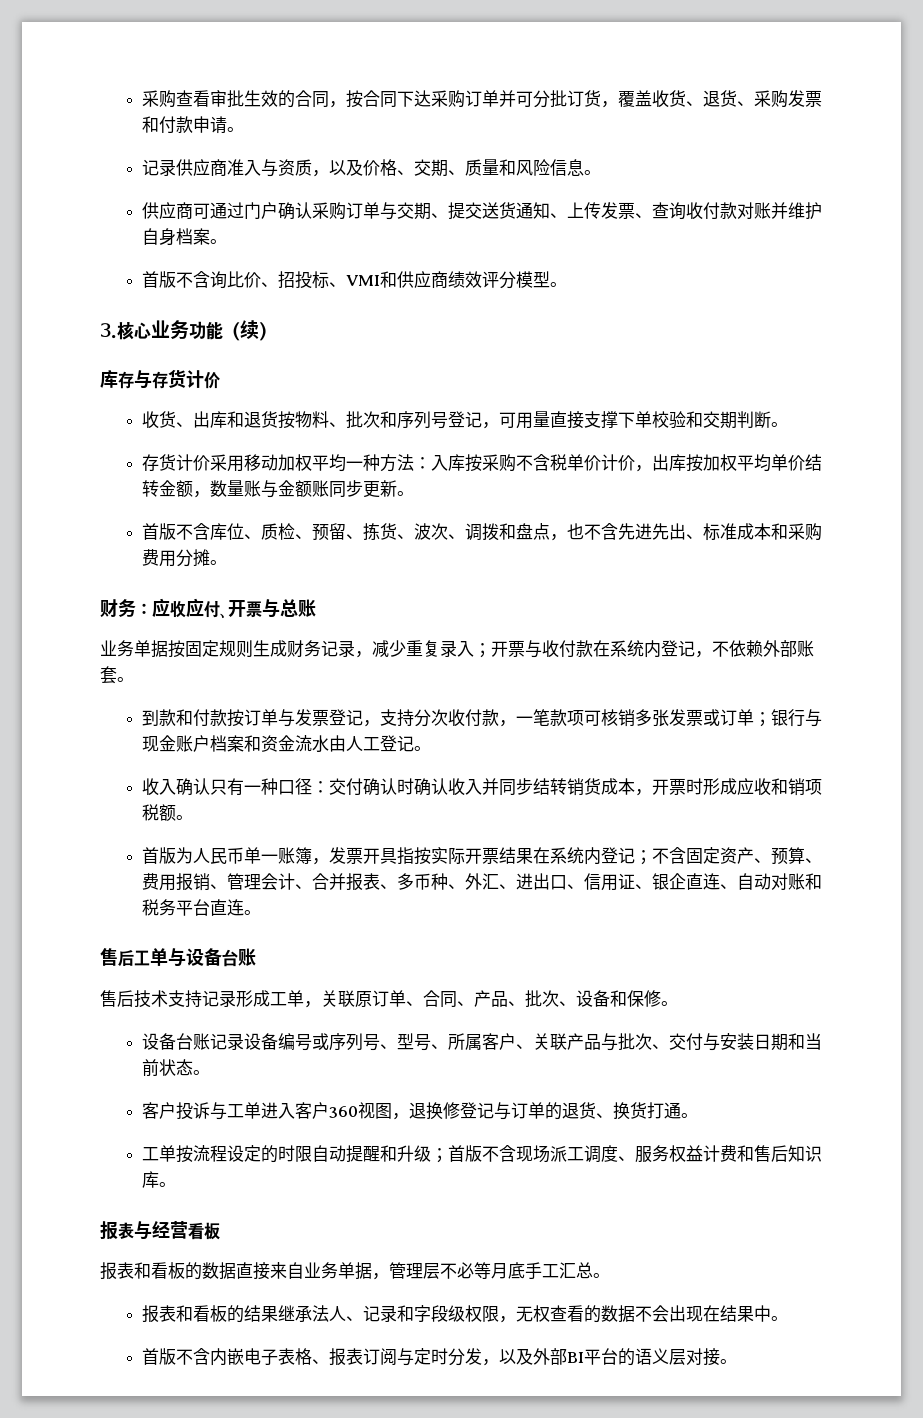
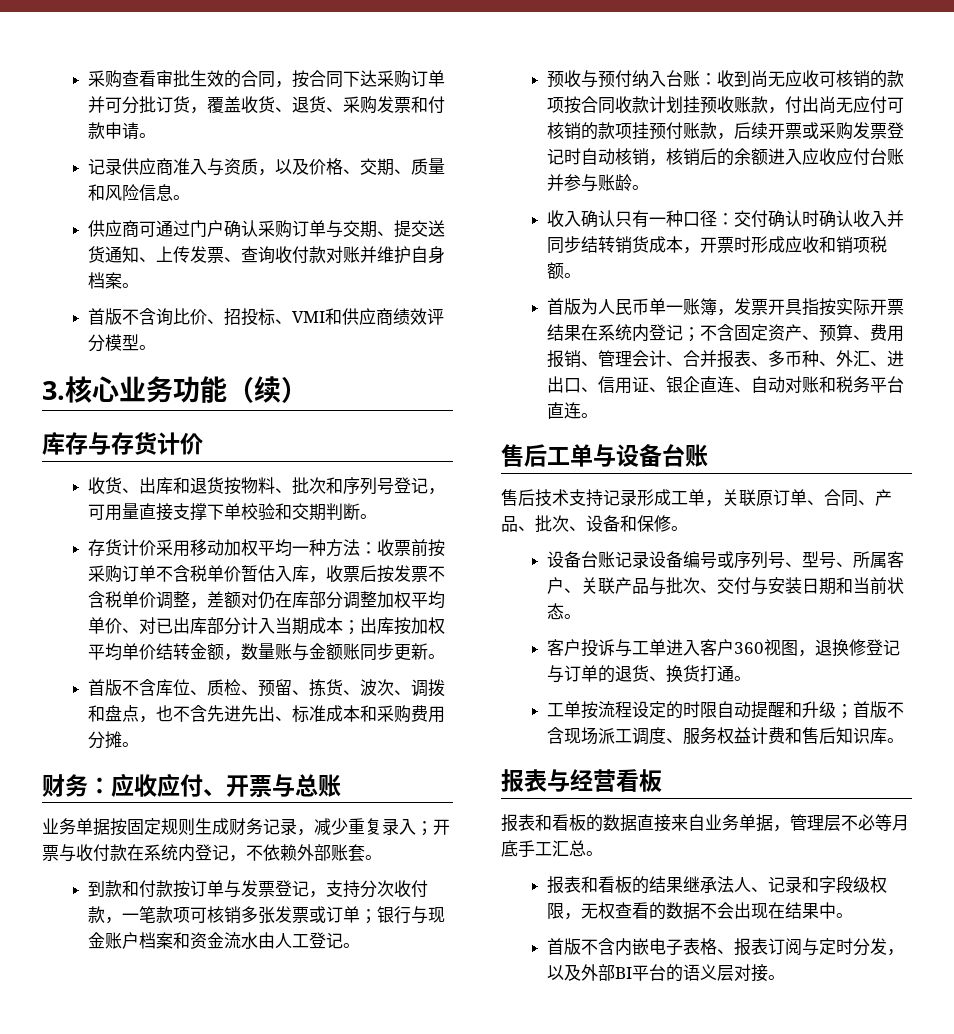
[431,454,653,472] 入库按采购不含税单价计价， -> [377,539,446,557] [88,565,446,583] [88,591,446,609] [88,617,361,635] 收票前按采购订单不含税单价暂估入库，收票后按发票不含税单价调整，差额对仍在库部分调整加权平均单价、对已出库部分计入当期成本；
(432, 748) none -> [547,70,905,88] [547,96,905,114] [547,122,905,140] [547,148,905,166] [547,174,650,192] // 预收与预付纳入台账：收到尚无应收可核销的款项按合同收款计划挂预收账款，付出尚无应付可核销的款项挂预付账款，后续开票或采购发票登记时自动核销，核销后的余额进入应收应付台账并参与账龄。

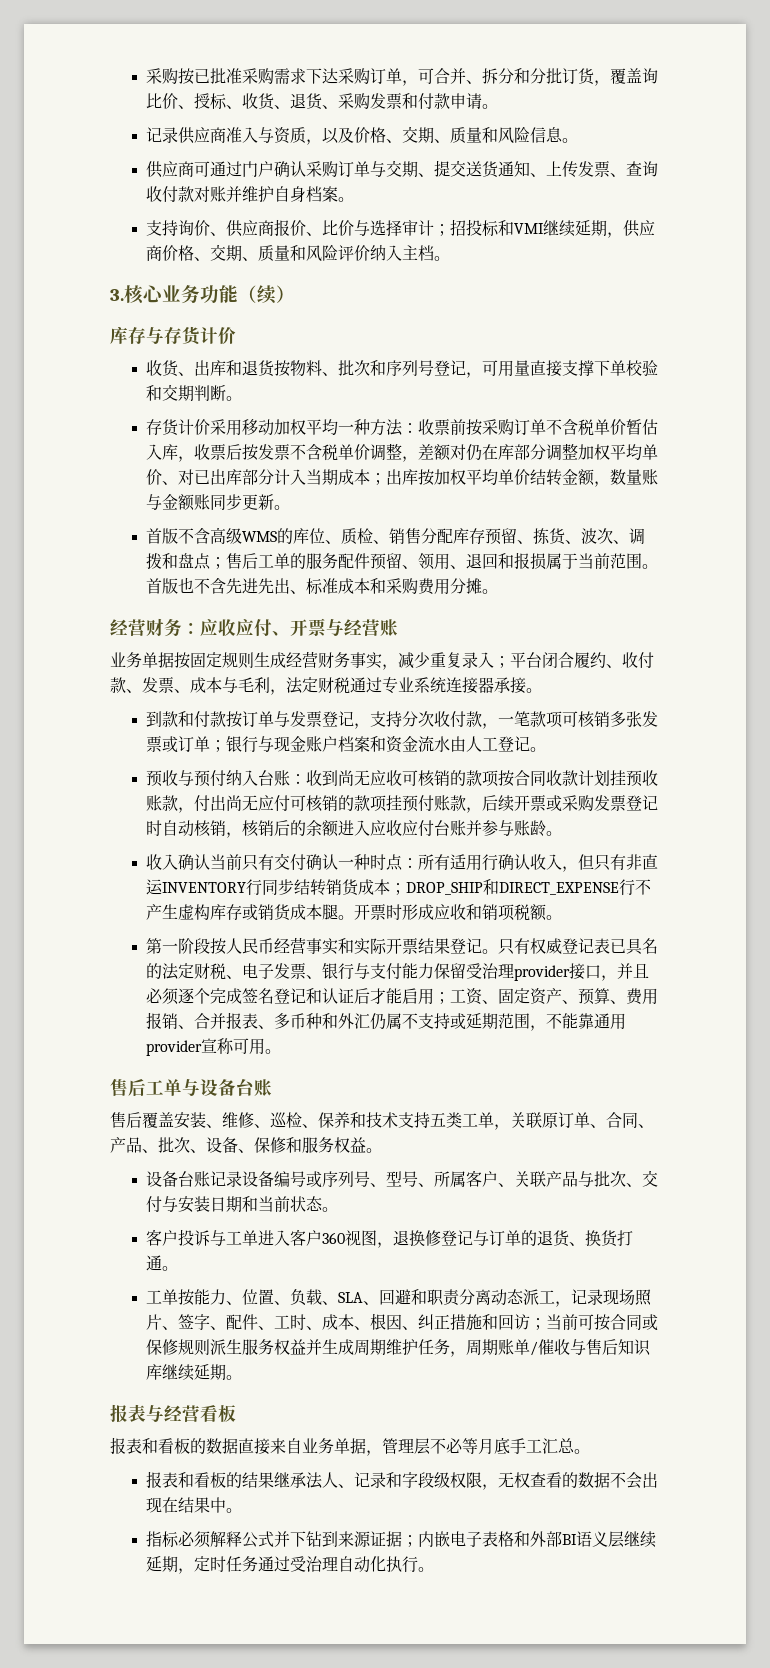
[88,70,446,88] [88,96,242,114] 采购查看审批生效的合同，按合同下达采购订单并可分批订货，覆盖 -> [146,68,659,86] [146,93,243,110] 采购按已批准采购需求下达采购订单，可合并、拆分和分批订货，覆盖询比价、授标、
[88,308,445,326] [88,334,140,352] 首版不含询比价、招投标、VMI和供应商绩效评分模型 -> [146,219,656,238] [146,244,435,262] 支持询价、供应商报价、比价与选择审计；招投标和VMI继续延期，供应商价格、交期、质量和风险评价纳入主档
(157, 687) none -> [210,527,294,544] 高级WMS的
(259, 692) none -> [389,528,486,544] 销售分配库存
[139,716,157,723] ， -> [210,552,659,570] [146,578,179,594] ；售后工单的服务配件预留、领用、退回和报损属于当前范围。首版
(140, 744) none -> [110,619,146,637] 经营
[295,774,318,797] 总 -> [344,619,380,637] 经营
[229,818,297,836] 财务记录 -> [286,651,382,669] 经营财务事实
[433,819,450,835] [42,844,365,862] 开票与收付款在系统内登记，不依赖外部账套 -> [510,652,654,669] [110,677,526,695] 平台闭合履约、收付款、发票、成本与毛利，法定财税通过专业系统连接器承接
[615,210,905,228] [547,236,701,254] 只有一种口径：交付确认时确认收入并同步结转销货成本， -> [210,853,659,872] [146,879,652,896] [146,904,355,921] 当前只有交付确认一种时点：所有适用行确认收入，但只有非直运INVENTORY行同步结转销货成本；DROP_SHIP和DIRECT_EXPENSE行不产生虚构库存或销货成本腿。
[547,298,905,316] [547,324,735,342] 首版为人民币单一账簿，发票开具指按实际开票结果在系统内登记；不含 -> [146,937,659,955] [146,963,650,981] [146,988,499,1005] 第一阶段按人民币经营事实和实际开票结果登记。只有权威登记表已具名的法定财税、电子发票、银行与支付能力保留受治理provider接口，并且必须逐个完成签名登记和认证后才能启用；工资、
[598,350,684,367] 管理会计、 -> (195, 1027) none
[819,350,905,367] [547,376,905,394] [547,402,582,419] 、外汇、进出口、信用证、银企直连、自动对账和税务平台直连 -> [322,1013,627,1031] [146,1038,266,1056] 和外汇仍属不支持或延期范围，不能靠通用provider宣称可用
[535,489,671,507] 技术支持记录形成 -> [142,1112,462,1129] 覆盖安装、维修、巡检、保养和技术支持五类
[620,515,671,532] 和保修 -> [238,1137,366,1153] 、保修和服务权益
[598,701,905,719] [547,727,803,745] 流程设定的时限自动提醒和升级；首版不含现场派工调度、服务权益计费和 -> [194,1289,653,1307] [146,1313,659,1331] [146,1339,587,1357] 能力、位置、负载、SLA、回避和职责分离动态派工，记录现场照片、签字、配件、工时、成本、根因、纠正措施和回访；当前可按合同或保修规则派生服务权益并生成周期维护任务，周期账单/催收与
(888, 735) none -> [162,1364,227,1381] 继续延期
[547,938,905,956] [547,964,769,982] 首版不含内嵌电子表格、报表订阅与定时分发，以及外部BI平台的语义层对接 -> [146,1531,657,1548] [146,1556,419,1574] 指标必须解释公式并下钻到来源证据；内嵌电子表格和外部BI语义层继续延期，定时任务通过受治理自动化执行

